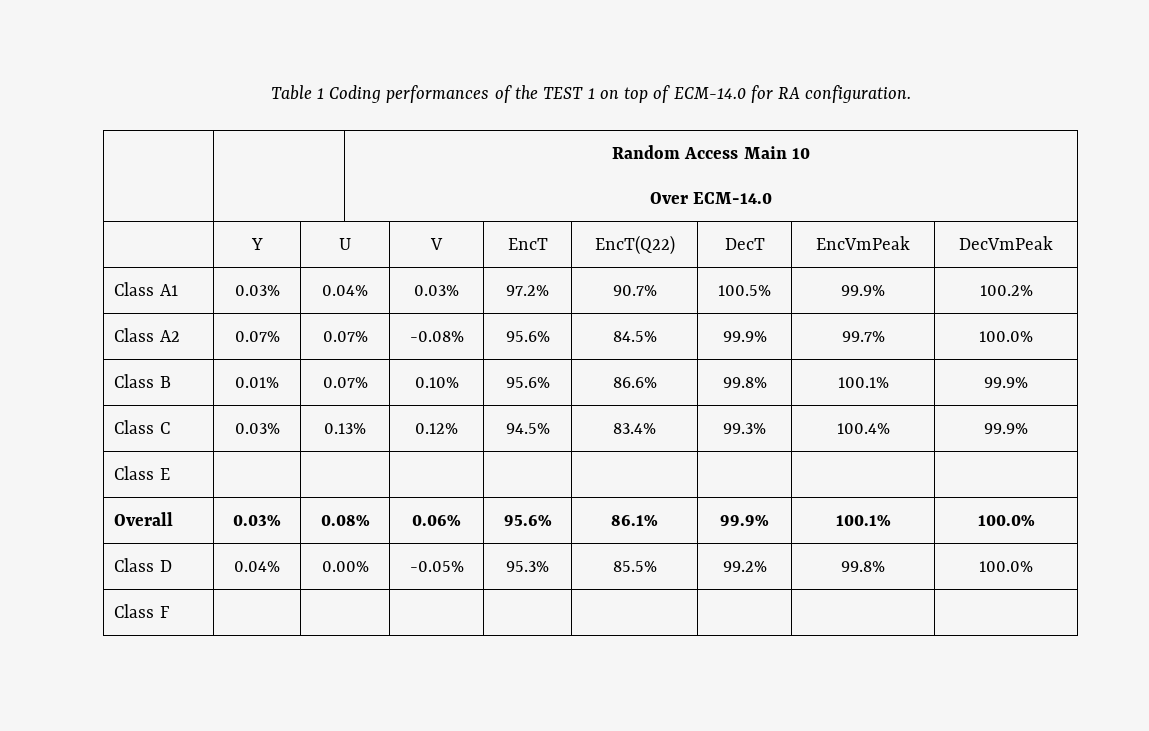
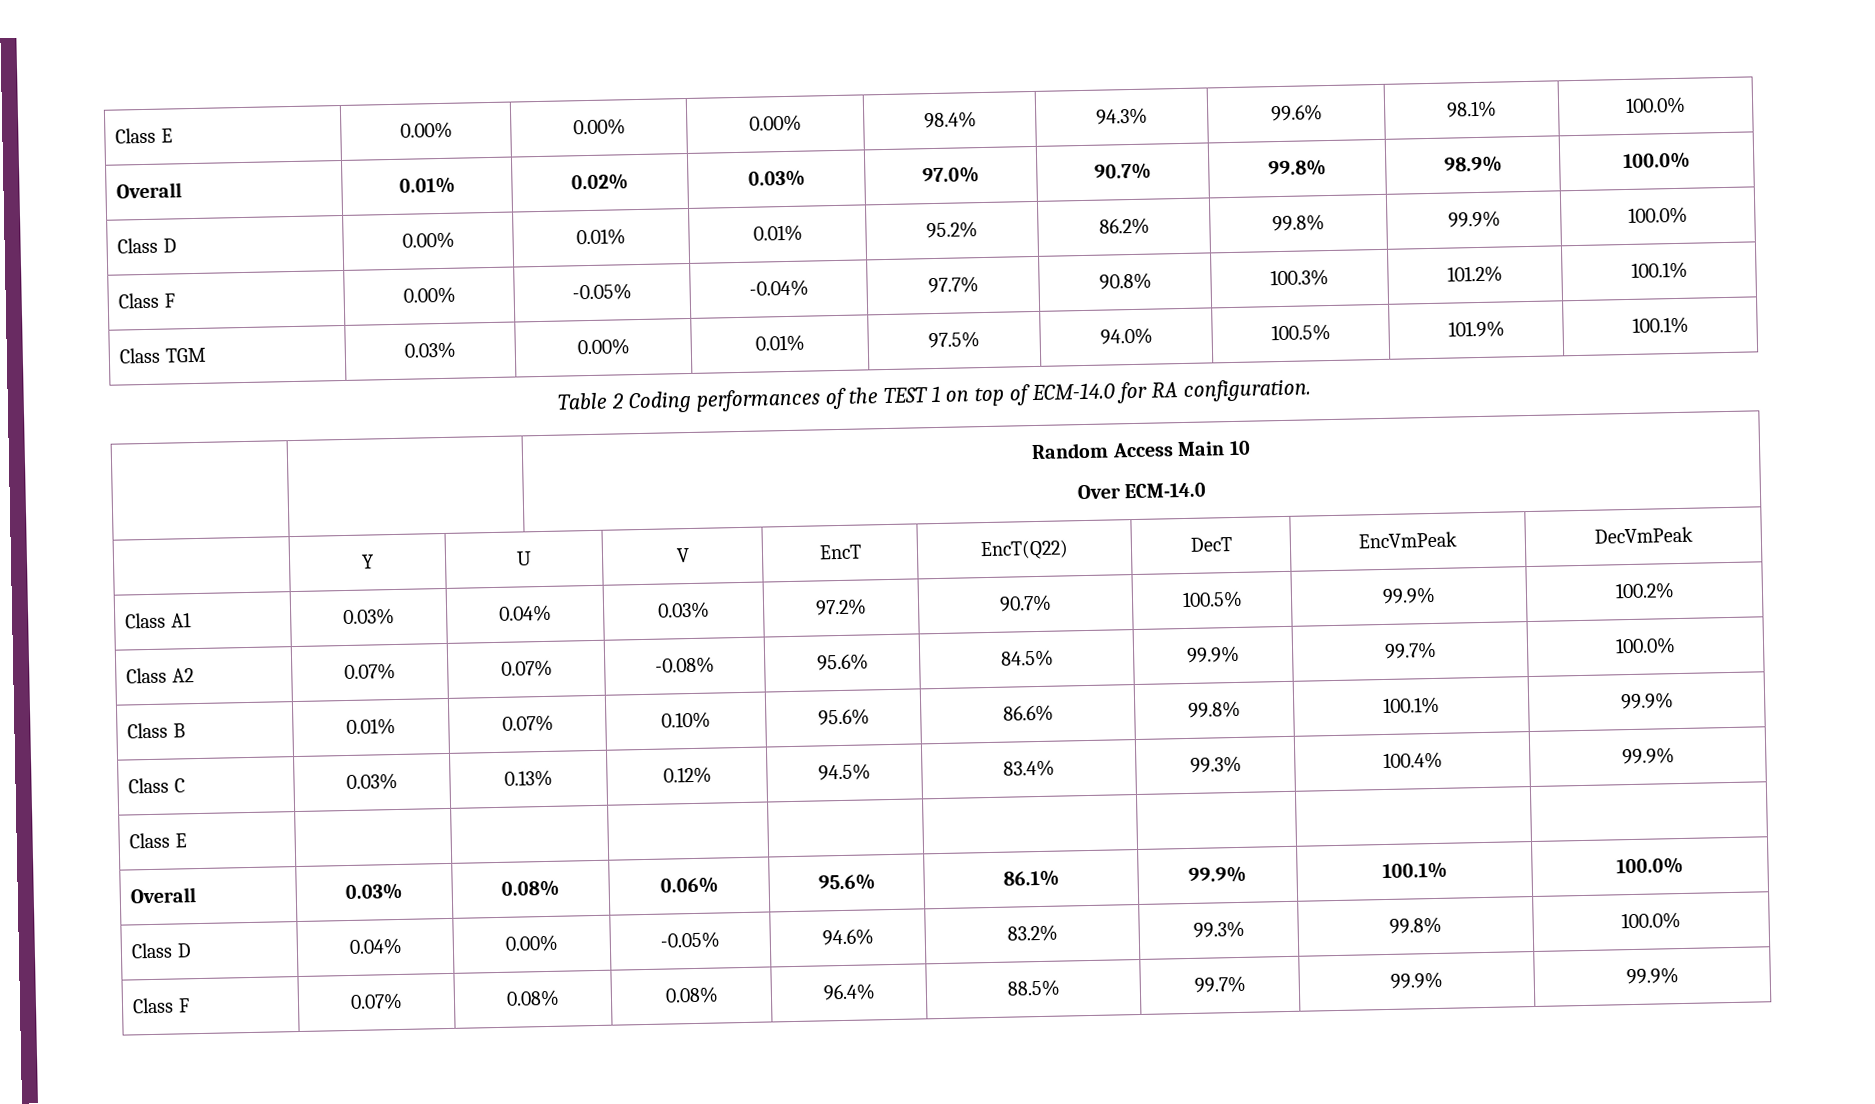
[270,85,324,100] Table 1 -> [115,127,173,144] [399,121,453,139] [572,118,626,136] [749,114,802,132] [923,111,977,129] [1096,107,1148,125] [1270,104,1323,122] [1446,100,1497,118] [1625,96,1686,114] [116,182,183,199] [398,176,456,194] [571,173,629,191] [747,169,806,187] [922,166,980,184] [1094,162,1152,180] [1268,159,1327,177] [1443,155,1503,173] [1623,151,1691,170] [117,237,177,254] [401,231,455,249] [576,228,626,246] [752,224,803,242] [926,221,978,239] [1098,217,1150,235] [1272,214,1325,232] [1447,210,1501,228] [1628,206,1688,224] [118,292,175,309] [402,286,456,304] [572,283,632,301] [748,279,809,297] [927,276,979,294] [1098,272,1152,290] [1270,269,1329,287] [1447,265,1503,283] [1630,261,1688,279] [119,347,206,364] [404,341,456,359] [576,338,630,356] [754,334,805,352] [928,331,980,349] [1099,327,1153,345] [1270,323,1331,342] [1447,320,1505,338] [1631,316,1689,334] [556,392,625,410] Class E | 0.00% | 0.00% | 0.00% | 98.4% | 94.3% | 99.6% | 98.1% | 100.0% // Overall | 0.01% | 0.02% | 0.03% | 97.0% | 90.7% | 99.8% | 98.9% | 100.0% // Class D | 0.00% | 0.01% | 0.01% | 95.2% | 86.2% | 99.8% | 99.9% | 100.0% // Class F | 0.00% | -0.05% | -0.04% | 97.7% | 90.8% | 100.3% | 101.2% | 100.1% // Class TGM | 0.03% | 0.00% | 0.01% | 97.5% | 94.0% | 100.5% | 101.9% | 100.1% // Table 2
[506,561,549,572] [612,561,657,572] [722,561,767,572] 95.3% | 85.5% | 99.2% -> [821,928,874,946] [1006,924,1058,942] [1192,920,1245,938] 94.6% | 83.2% | 99.3%
(169, 612) | | | | | | | -> [350,992,403,1010] [506,989,560,1007] [664,986,719,1004] [822,983,876,1001] [1006,979,1061,997] [1193,975,1246,993] [1390,971,1443,989] [1625,967,1679,985] 0.07% | 0.08% | 0.08% | 96.4% | 88.5% | 99.7% | 99.9% | 99.9%

